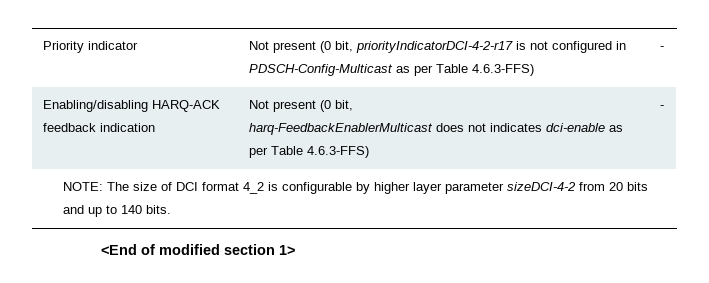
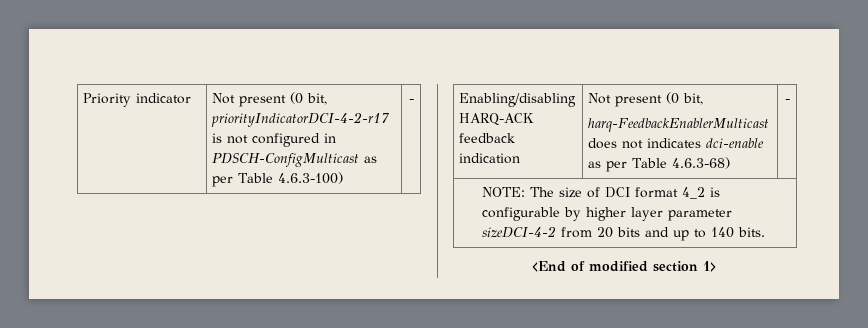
[248,64,534,76] PDSCH-Config-Multicast as per Table 4.6.3-FFS) -> [211,153,377,167] [211,172,343,187] PDSCH-ConfigMulticast as per Table 4.6.3-100)
[306,146,369,158] 4.6.3-FFS) -> [671,157,730,169] 4.6.3-68)

